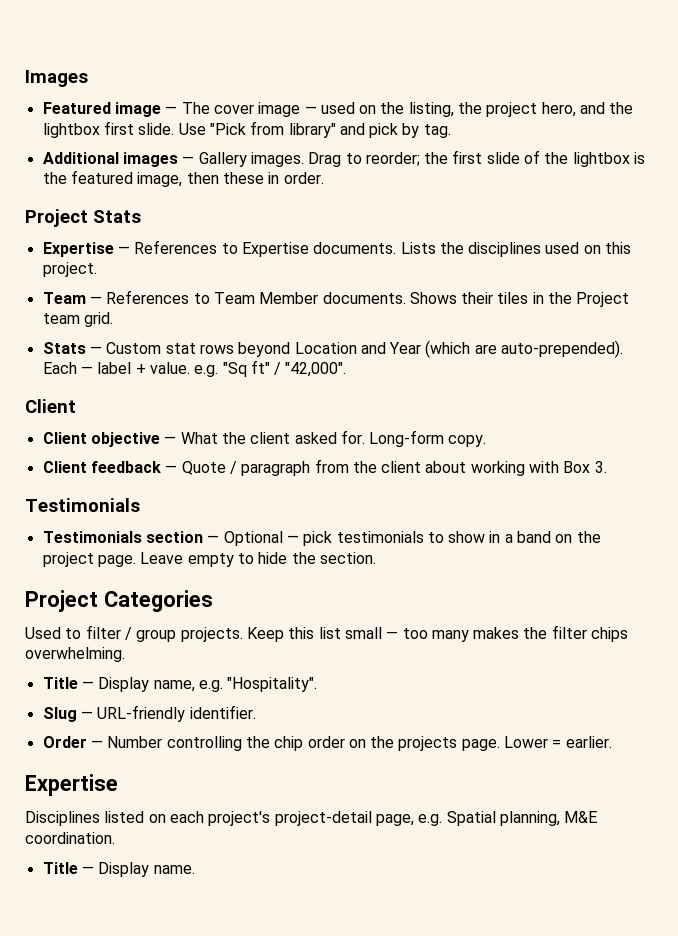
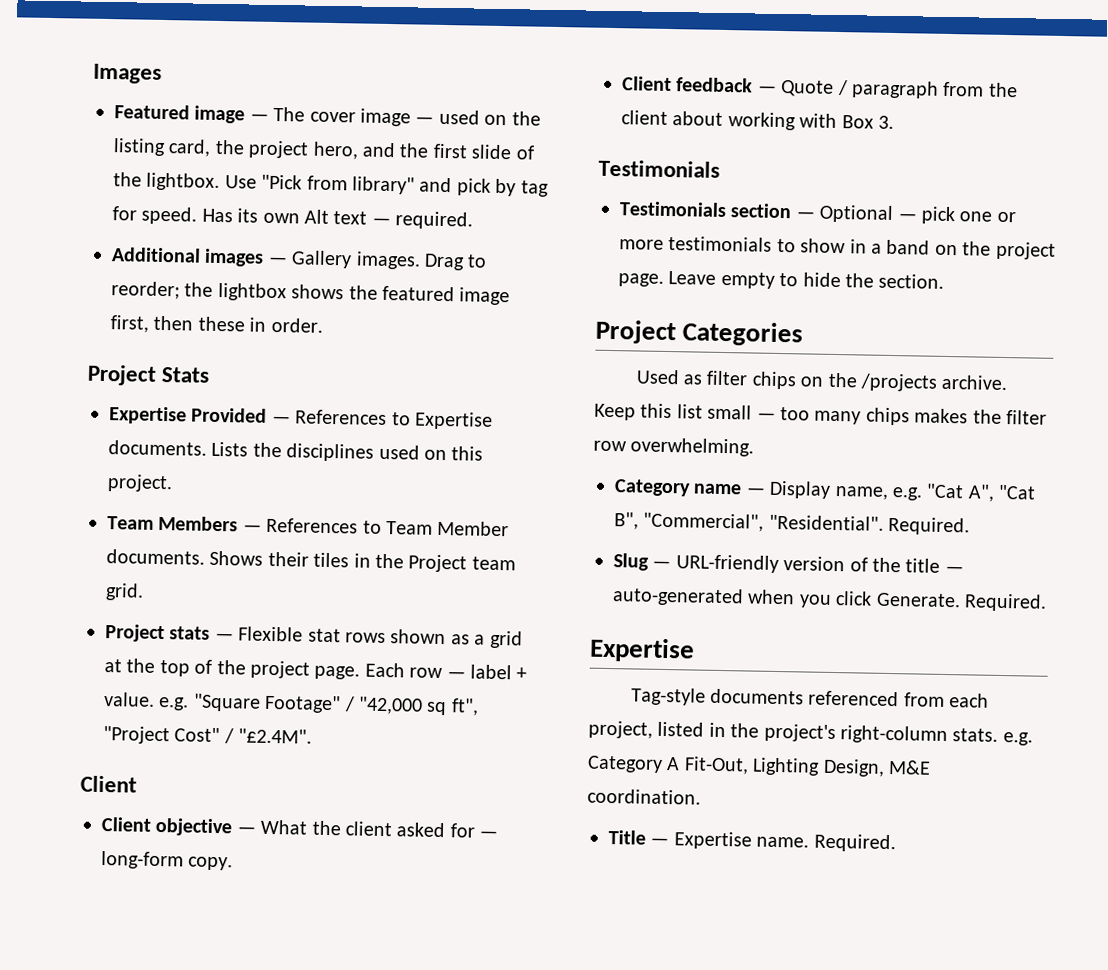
[408,102,454,117] listing, -> [113,138,212,157] listing card,
[42,121,175,138] lightbox first slide. -> [432,143,535,160] [113,172,221,192] first slide of the lightbox.
[423,124,451,138] tag. -> [520,180,549,197] [112,206,474,230] tag for speed. Has its own Alt text — required.
[452,150,646,167] [42,170,183,187] first slide of the lightbox is the featured image, -> [217,282,511,306] [110,315,149,333] lightbox shows the featured image first,
(114, 249) none -> [191,407,268,423] Provided
(86, 298) none -> [158,515,239,532] Members
[42,340,624,358] [42,362,77,374] Stats — Custom stat rows beyond Location and Year (which are auto-prepended). Each -> [105,624,523,649] [104,658,444,680] Project stats — Flexible stat rows shown as a grid at the top of the project page. Each row
[222,360,347,377] "Sq ft" / "42,000". -> [192,693,479,716] [103,726,313,745] "Square Footage" / "42,000 sq ft", "Project Cost" / "£2.4M".
[340,430,445,447] for. Long-form -> [449,823,499,839] [101,851,184,870] for — long-form
(333, 538) none -> [959,211,1016,223] [619,239,664,250] one or more
[65,625,243,642] to filter / group projects. -> [683,370,1009,392] as filter chips on the /projects archive.
(469, 636) none -> [865,407,910,426] chips
[591,627,629,642] chips -> [593,440,627,452] row
[42,677,78,689] Title -> [614,479,743,497] Category name
[227,677,318,692] [42,705,256,722] [42,736,612,751] [25,774,118,796] [25,811,560,826] "Hospitality". // Slug — URL-friendly identifier. // Order — Number controlling the chip order on the projects page. Lower = earlier. // Expertise // Disciplines listed on each project's project-detail page, e.g. Spatial planning, -> [926,483,1037,502] [614,512,971,536] [613,553,964,574] [612,587,1047,612] [589,637,695,663] [630,687,990,708] [588,720,1033,746] [587,755,885,777] "Cat A", "Cat B", "Commercial", "Residential". Required. // Slug — URL-friendly version of the title — auto-generated when you click Generate. Required. // Expertise // Tag-style documents referenced from each project, listed in the project's right-column stats. e.g. Category A Fit-Out, Lighting Design,
[98,862,195,877] Display name. -> [673,831,896,853] Expertise name. Required.

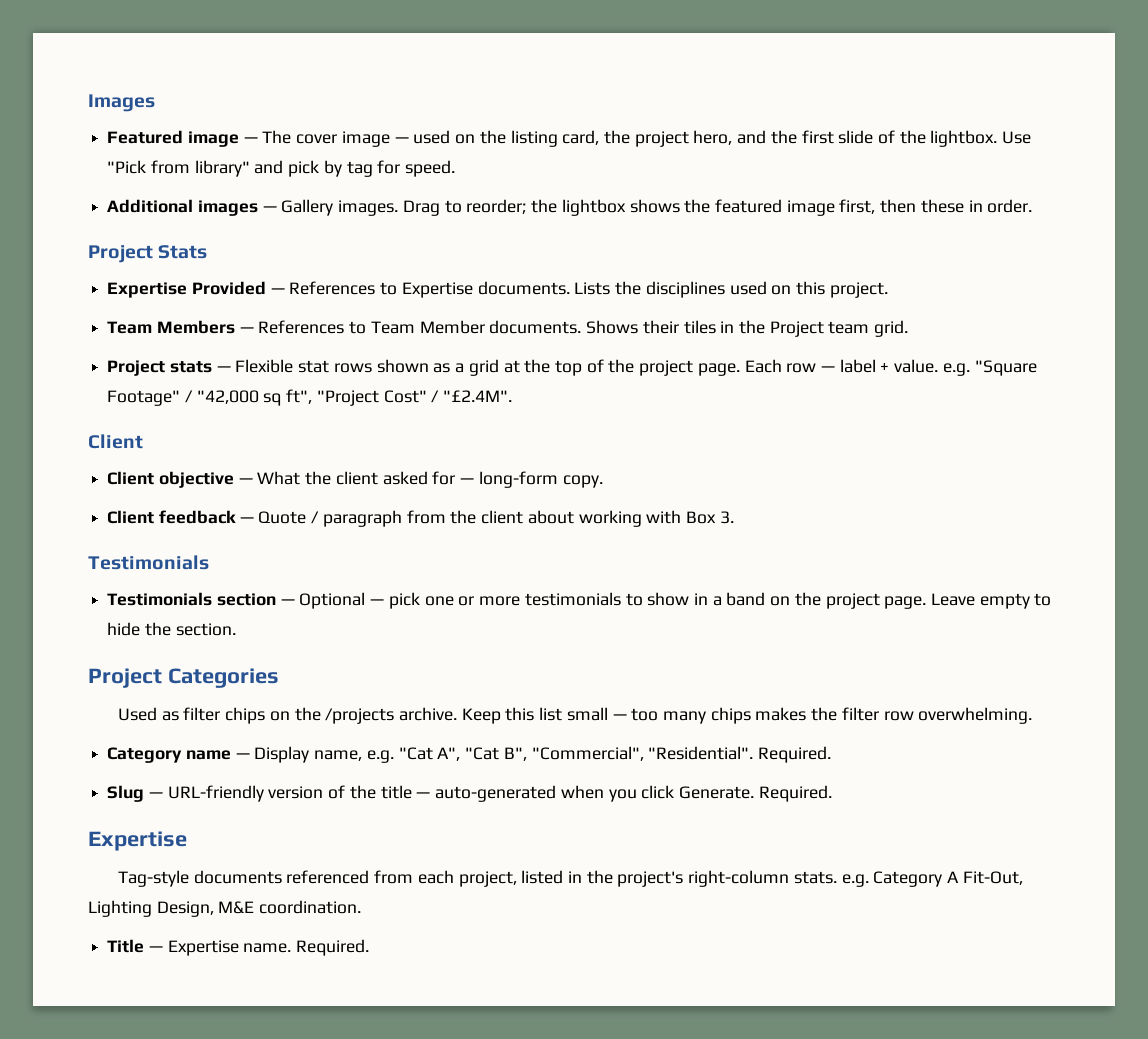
[201,208,474,230] Has its own Alt text — required. -> (456, 168) none

